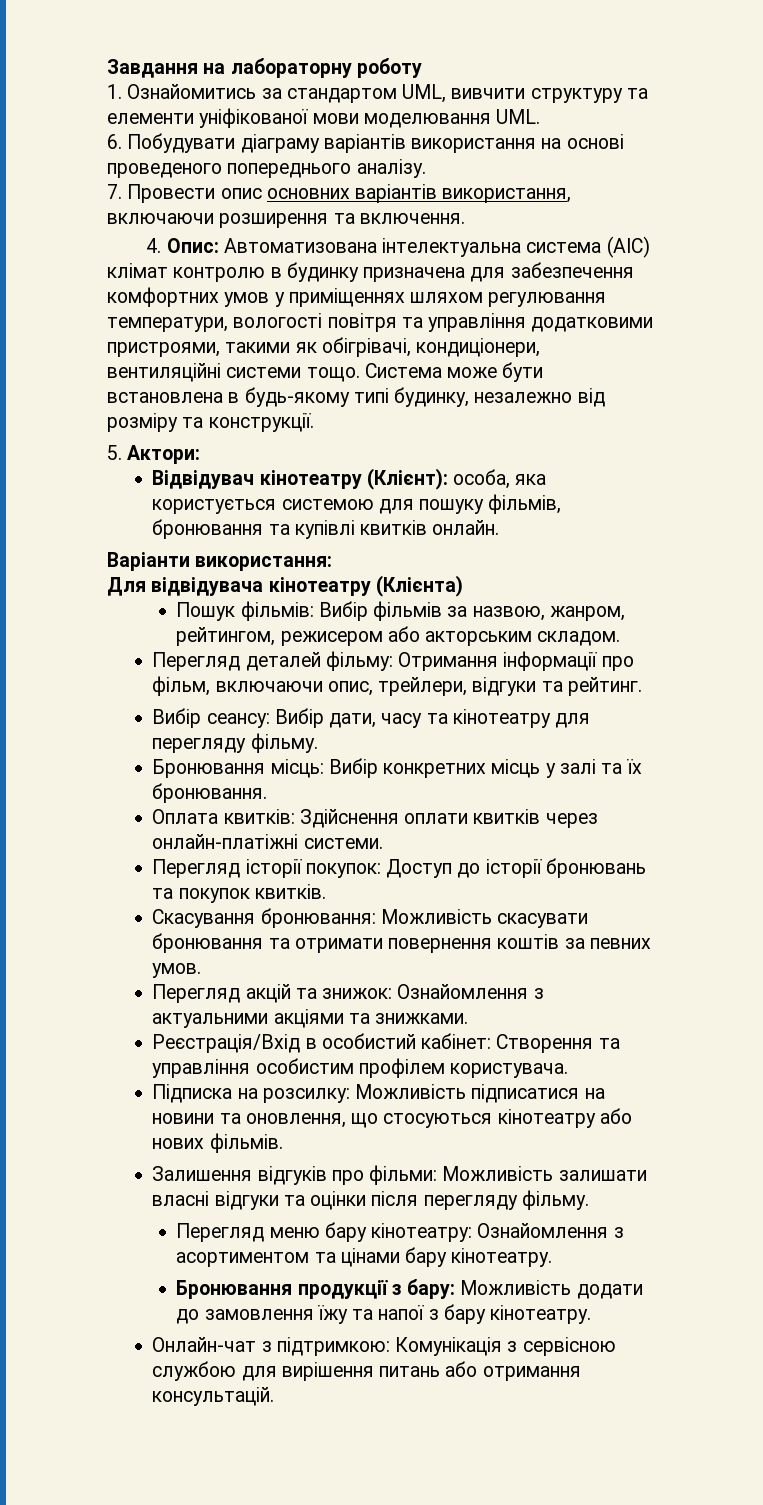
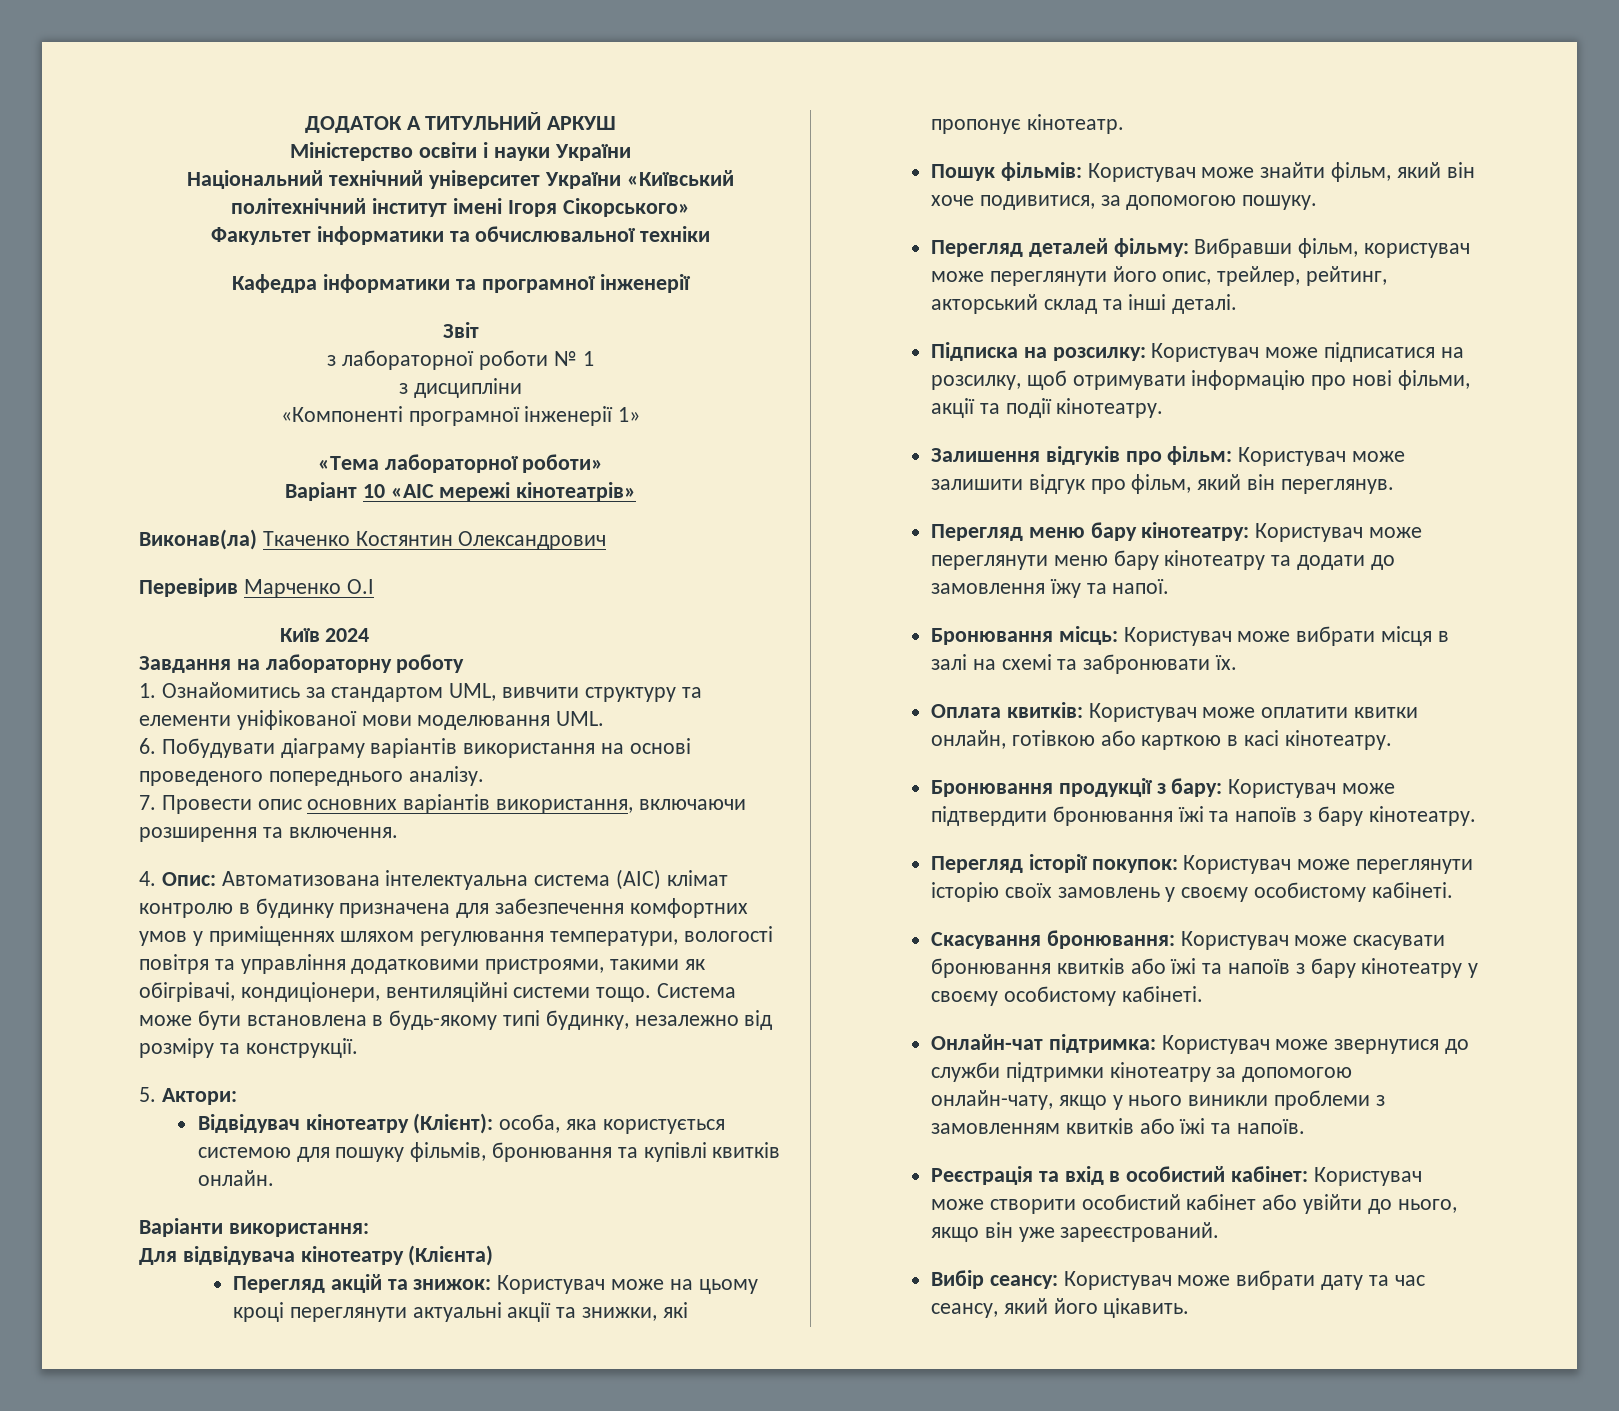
(107, 68) none -> [304,112,617,133] [290,142,631,161] [187,170,734,189] [231,198,690,217] [210,226,711,245] [232,274,691,293] [442,322,479,338] [327,350,594,370] [399,378,522,398] [280,406,641,426] [317,454,604,473] [284,482,637,501] [139,529,607,550] [139,578,374,598] [279,628,370,642] ДОДАТОК А ТИТУЛЬНИЙ АРКУШ // Міністерство освіти і науки України // Національний технічний університет України «Київський політехнічний інститут імені Ігоря Сікорського» // Факультет інформатики та обчислювальної техніки // Кафедра інформатики та програмної інженерії // Звіт // з лабораторної роботи № 1 // з дисципліни // «Компоненті програмної інженерії 1» // «Тема лабораторної роботи» // Варіант 10 «АІС мережі кінотеатрів» // Виконав(ла) Ткаченко Костянтин Олександрович // Перевірив Марченко О.І // Київ 2024 //
[176,601,625,621] [176,626,621,646] [152,651,634,671] [152,676,643,696] [152,708,591,728] [152,733,318,753] [152,758,642,778] [152,783,268,803] [152,809,598,828] [152,834,383,849] [152,858,647,878] [152,884,326,903] [152,908,589,928] [152,933,652,953] [152,963,202,978] [152,984,544,1003] [152,1009,469,1028] [152,1033,620,1053] [152,1058,569,1078] [152,1084,605,1103] [152,1108,633,1128] [152,1133,283,1153] [152,1165,647,1185] [152,1190,590,1210] [176,1222,624,1242] [176,1247,448,1267] Пошук фільмів: Вибір фільмів за назвою, жанром, рейтингом, режисером або акторським складом. // Перегляд деталей фільму: Отримання інформації про фільм, включаючи опис, трейлери, відгуки та рейтинг. // Вибір сеансу: Вибір дати, часу та кінотеатру для перегляду фільму. // Бронювання місць: Вибір конкретних місць у залі та їх бронювання. // Оплата квитків: Здійснення оплати квитків через онлайн-платіжні системи. // Перегляд історії покупок: Доступ до історії бронювань та покупок квитків. // Скасування бронювання: Можливість скасувати бронювання та отримати повернення коштів за певних умов. // Перегляд акцій та знижок: Ознайомлення з актуальними акціями та знижками. // Реєстрація/Вхід в особистий кабінет: Створення та управління особистим профілем користувача. // Підписка на розсилку: Можливість підписатися на новини та оновлення, що стосуються кінотеатру або нових фільмів. // Залишення відгуків про фільми: Можливість залишати власні відгуки та оцінки після перегляду фільму. // Перегляд меню бару кінотеатру: Ознайомлення з асортиментом та цінами бару -> [232,1274,758,1294] [232,1302,688,1322] [930,114,1124,134] [930,162,1475,182] [930,195,1318,210] [930,238,1471,258] [930,266,1388,286] [930,294,1238,314] [930,342,1464,362] [930,370,1470,390] [930,398,1164,418] [930,446,1406,466] [930,474,1394,494] [930,522,1423,542] [930,550,1395,570] [930,579,1170,598] [930,626,1449,646] [930,654,1238,674] [930,702,1419,722] [930,730,1280,750] Перегляд акцій та знижок: Користувач може на цьому кроці переглянути актуальні акції та знижки, які пропонує кінотеатр. // Пошук фільмів: Користувач може знайти фільм, який він хоче подивитися, за допомогою пошуку. // Перегляд деталей фільму: Вибравши фільм, користувач може переглянути його опис, трейлер, рейтинг, акторський склад та інші деталі. // Підписка на розсилку: Користувач може підписатися на розсилку, щоб отримувати інформацію про нові фільми, акції та події кінотеатру. // Залишення відгуків про фільм: Користувач може залишити відгук про фільм, який він переглянув. // Перегляд меню бару кінотеатру: Користувач може переглянути меню бару кінотеатру та додати до замовлення їжу та напої. // Бронювання місць: Користувач може вибрати місця в залі на схемі та забронювати їх. // Оплата квитків: Користувач може оплатити квитки онлайн, готівкою або карткою в касі
[460,1280,643,1299] [176,1304,592,1324] [152,1337,616,1356] [152,1361,581,1381] [152,1387,275,1406] Можливість додати до замовлення їжу та напої з бару кінотеатру. // Онлайн-чат з підтримкою: Комунікація з сервісною службою для вирішення питань або отримання консультацій. -> [1228,779,1396,798] [930,806,1476,826] [930,854,1474,874] [930,882,1453,902] [930,930,1446,950] [930,958,1479,978] [930,986,1203,1006] [930,1034,1470,1054] [930,1062,1353,1082] [930,1090,1385,1110] [930,1118,1306,1134] [930,1166,1422,1186] [930,1194,1457,1214] [930,1222,1220,1242] [930,1270,1425,1290] [930,1298,1190,1318] Користувач може підтвердити бронювання їжі та напоїв з бару кінотеатру. // Перегляд історії покупок: Користувач може переглянути історію своїх замовлень у своєму особистому кабінеті. // Скасування бронювання: Користувач може скасувати бронювання квитків або їжі та напоїв з бару кінотеатру у своєму особистому кабінеті. // Онлайн-чат підтримка: Користувач може звернутися до служби підтримки кінотеатру за допомогою онлайн-чату, якщо у нього виникли проблеми з замовленням квитків або їжі та напоїв. // Реєстрація та вхід в особистий кабінет: Користувач може створити особистий кабінет або увійти до нього, якщо він уже зареєстрований. // Вибір сеансу: Користувач може вибрати дату та час сеансу, який його цікавить.

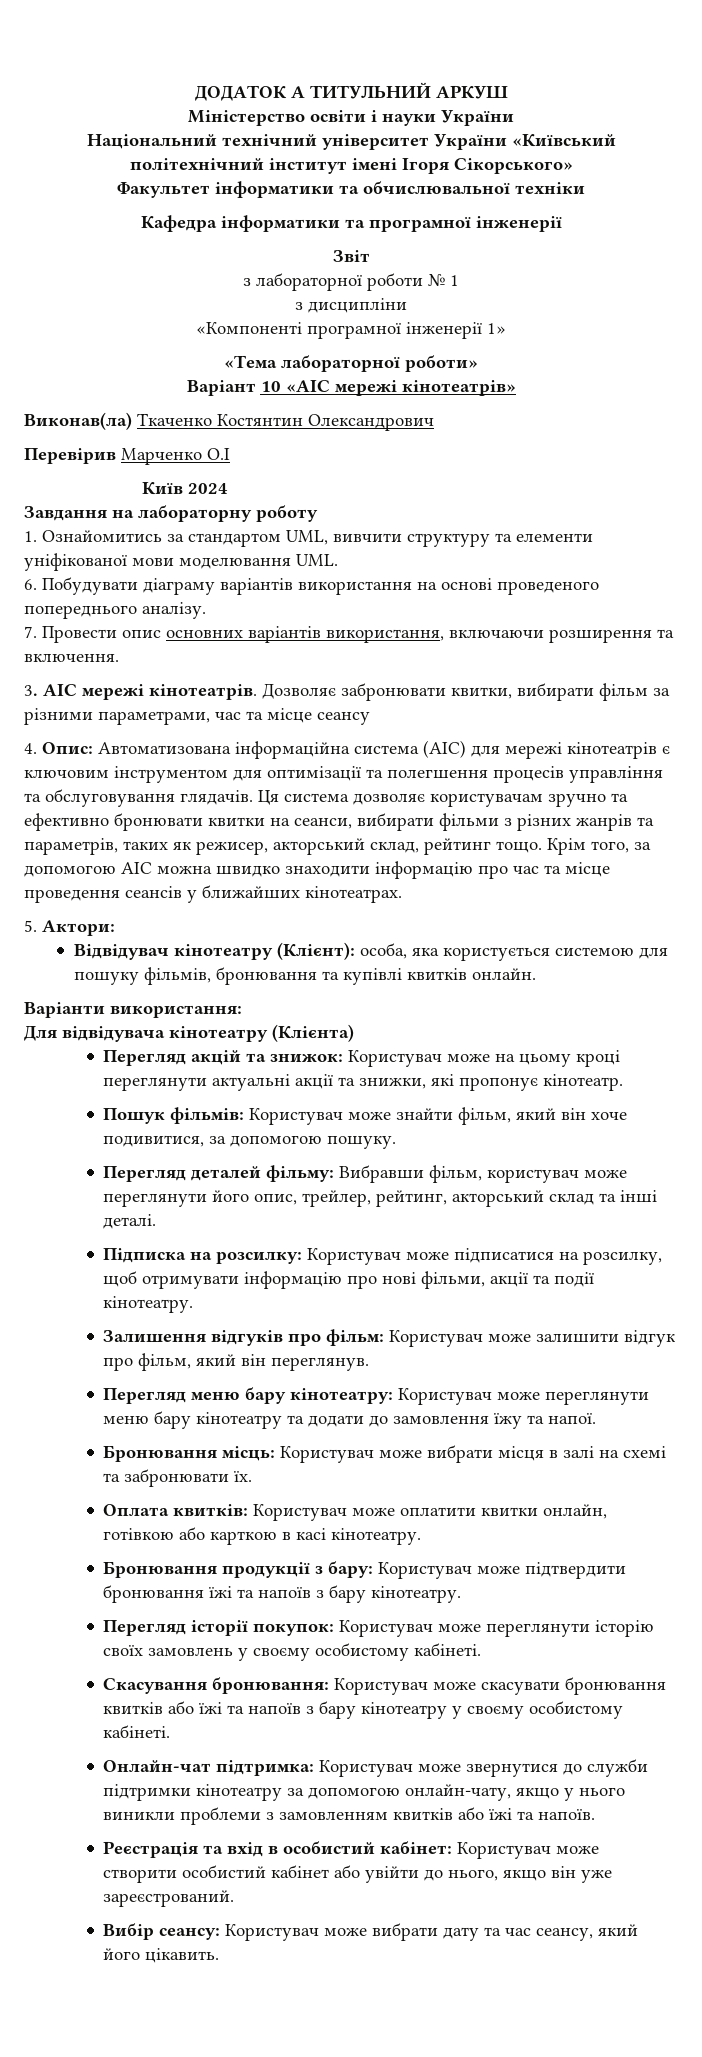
(398, 832) none -> [24,683,670,701] [24,708,370,725] // 3. АІС мережі кінотеатрів. Дозволяє забронювати квитки, вибирати фільм за різними параметрами, час та місце сеансу
[385,870,529,890] інтелектуальна -> [235,741,350,759] інформаційна
[666,870,728,886] [139,898,748,918] [139,926,773,946] [139,954,705,974] [139,982,737,1002] [139,1010,773,1030] [139,1038,358,1058] клімат контролю в будинку призначена для забезпечення комфортних умов у приміщеннях шляхом регулювання температури, вологості повітря та управління додатковими пристроями, такими як обігрівачі, кондиціонери, вентиляційні системи тощо. Система може бути встановлена в будь-якому типі будинку, незалежно від розміру та конструкції. -> [471,742,670,759] [24,766,663,783] [24,789,628,807] [24,813,654,831] [24,838,651,855] [24,861,610,879] [24,885,402,903] для мережі кінотеатрів є ключовим інструментом для оптимізації та полегшення процесів управління та обслуговування глядачів. Ця система дозволяє користувачам зручно та ефективно бронювати квитки на сеанси, вибирати фільми з різних жанрів та параметрів, таких як режисер, акторський склад, рейтинг тощо. Крім того, за допомогою АІС можна швидко знаходити інформацію про час та місце проведення сеансів у ближайших кінотеатрах.

